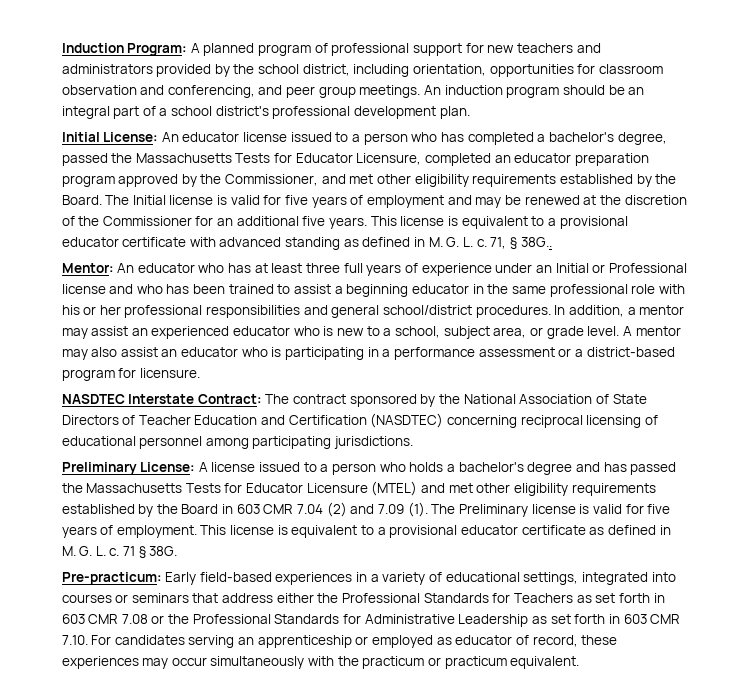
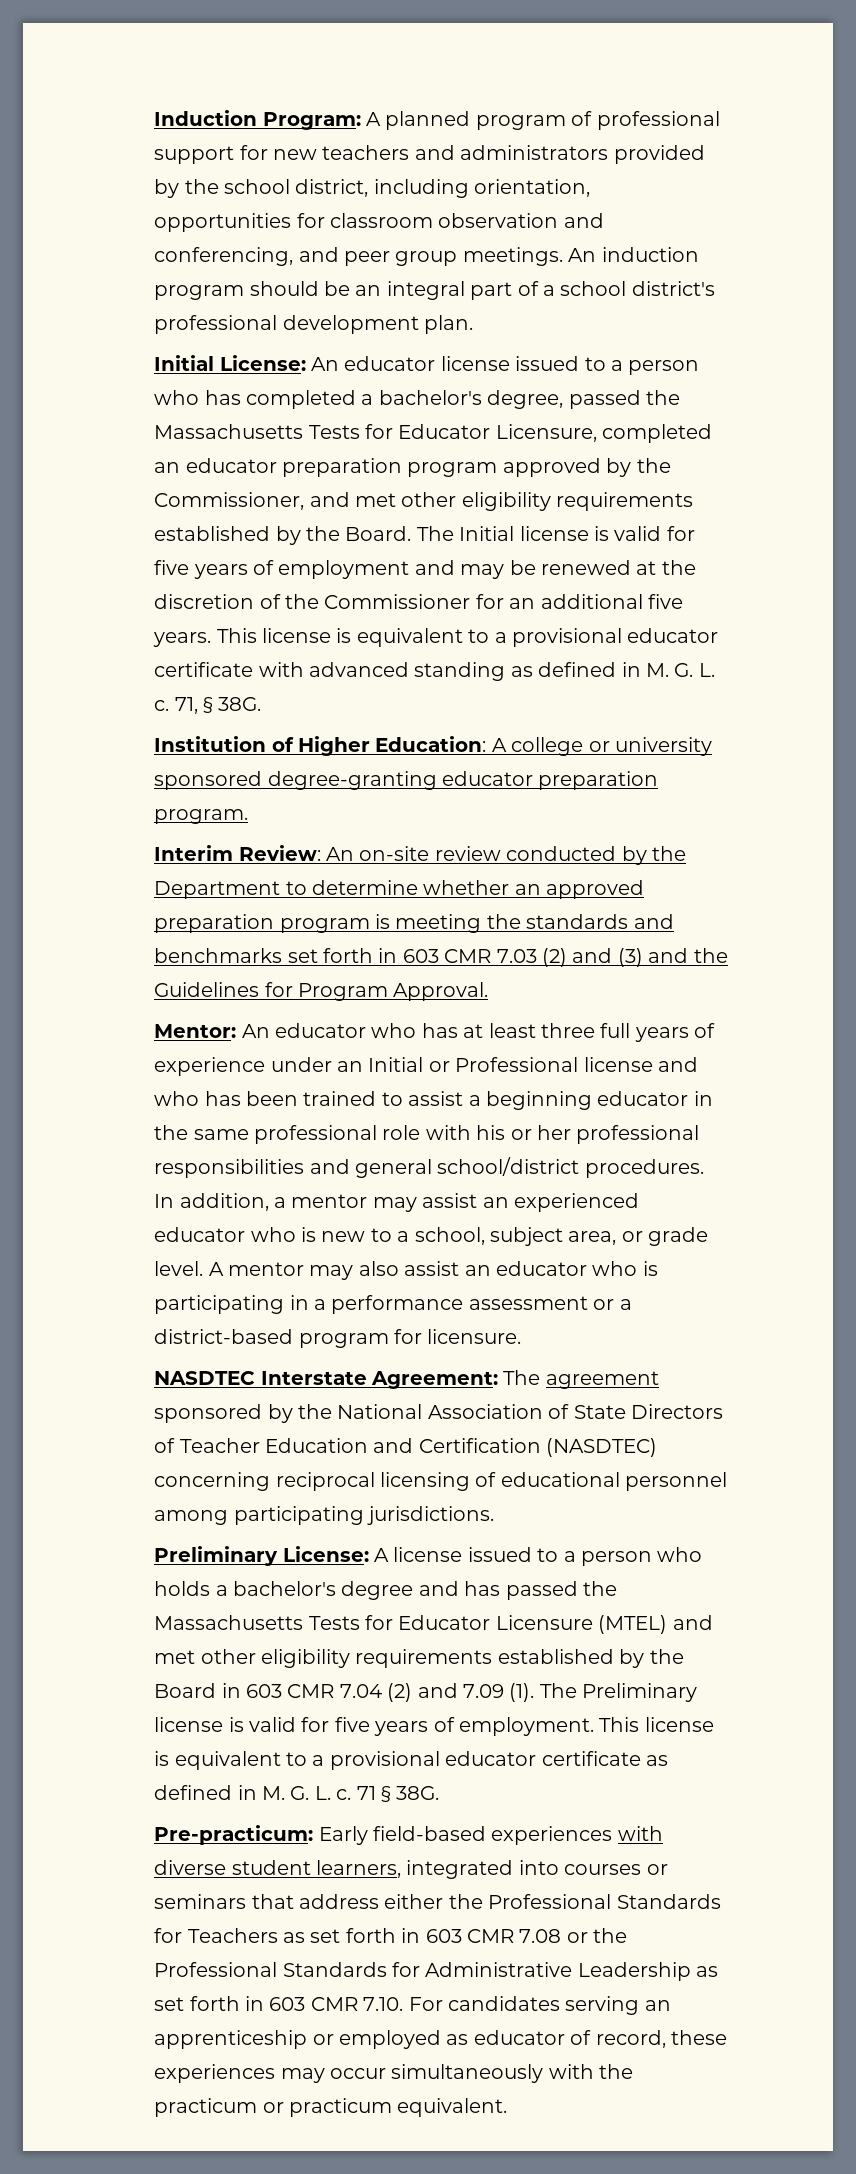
[520,237,552,247] 38G.. -> [218,697,262,711] [154,736,713,756] [154,771,659,790] [154,809,249,824] [154,845,687,865] [154,880,645,899] [154,914,674,933] [154,948,728,967] [154,982,489,1001] 38G. // Institution of Higher Education: A college or university sponsored degree-granting educator preparation program. // Interim Review: An on-site review conducted by the Department to determine whether an approved preparation program is meeting the standards and benchmarks set forth in 603 CMR 7.03 (2) and (3) and the Guidelines for Program Approval.
[197,394,347,404] Contract: The contract -> [371,1370,659,1389] Agreement: The agreement
[356,572,579,585] in a variety of educational settings, -> [617,1826,663,1841] [154,1860,402,1878] with diverse student learners,

